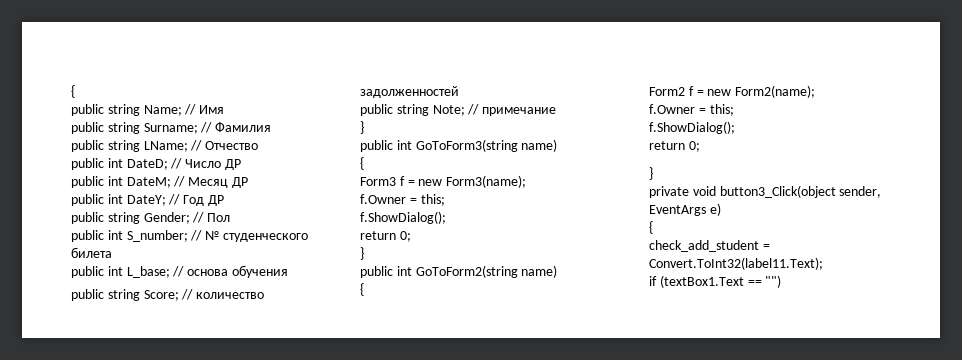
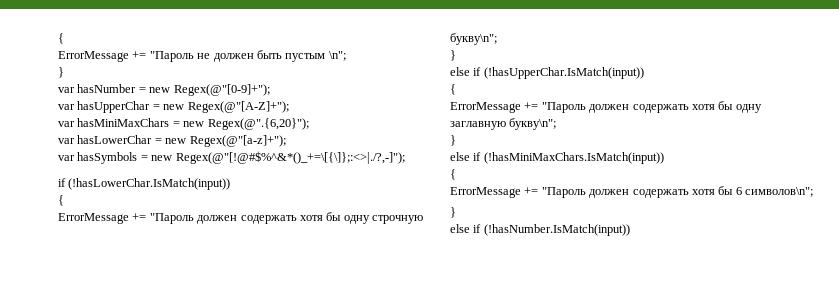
[71,85,75,98] [71,104,225,116] [71,122,272,134] [71,140,259,152] [71,158,241,170] [71,176,248,188] [71,194,224,206] [71,212,231,224] [71,230,308,242] [71,247,112,258] [71,265,288,278] [71,289,265,301] [360,86,459,98] [360,104,557,116] [360,121,364,134] [360,139,558,152] [360,157,364,170] [360,175,527,188] [360,194,445,206] [360,211,446,224] [360,231,411,242] [360,247,364,260] [360,265,558,278] [360,283,364,296] [649,85,816,98] [649,104,734,116] [649,121,735,134] [649,141,700,152] [649,167,653,180] [649,185,882,198] [649,203,721,216] [649,221,653,234] [649,240,770,252] [649,257,823,270] [649,275,782,288] { // public string Name; // Имя // public string Surname; // Фамилия // public string LName; // Отчество // public int DateD; // Число ДР // public int DateM; // Месяц ДР // public int DateY; // Год ДР // public string Gender; // Пол // public int S_number; // № студенческого билета // public int L_base; // основа обучения // public string Score; // количество задолженностей // public string Note; // примечание // } // public int GoToForm3(string name) // { // Form3 f = new Form3(name); // f.Owner = this; // f.ShowDialog(); // return 0; // } // public int GoToForm2(string name) // { // Form2 f = new Form2(name); // f.Owner = this; // f.ShowDialog(); // return 0; // } // private void button3_Click(object sender, EventArgs e) // { // check_add_student = Convert.ToInt32(label11.Text); // if (textBox1.Text == "") -> [58,33,64,44] [58,50,346,62] [58,67,64,78] [58,84,270,96] [58,101,289,113] [58,118,309,130] [58,135,286,147] [58,151,405,164] [58,178,231,190] [58,195,64,206] [58,212,423,224] [450,33,497,45] [450,50,456,61] [450,67,644,79] [450,84,456,95] [450,101,762,113] [450,118,557,130] [450,135,456,146] [450,152,664,164] [450,169,456,180] [450,186,813,198] [450,207,456,218] [450,224,630,236] { // ErrorMessage += "Пароль не должен быть пустым \n"; // } // var hasNumber = new Regex(@"[0-9]+"); // var hasUpperChar = new Regex(@"[A-Z]+"); // var hasMiniMaxChars = new Regex(@".{6,20}"); // var hasLowerChar = new Regex(@"[a-z]+"); // var hasSymbols = new Regex(@"[!@#$%^&*()_+=\[{\]};:<>|./?,-]"); // if (!hasLowerChar.IsMatch(input)) // { // ErrorMessage += "Пароль должен содержать хотя бы одну строчную букву\n"; // } // else if (!hasUpperChar.IsMatch(input)) // { // ErrorMessage += "Пароль должен содержать хотя бы одну заглавную букву\n"; // } // else if (!hasMiniMaxChars.IsMatch(input)) // { // ErrorMessage += "Пароль должен содержать хотя бы 6 символов\n"; // } // else if (!hasNumber.IsMatch(input))

